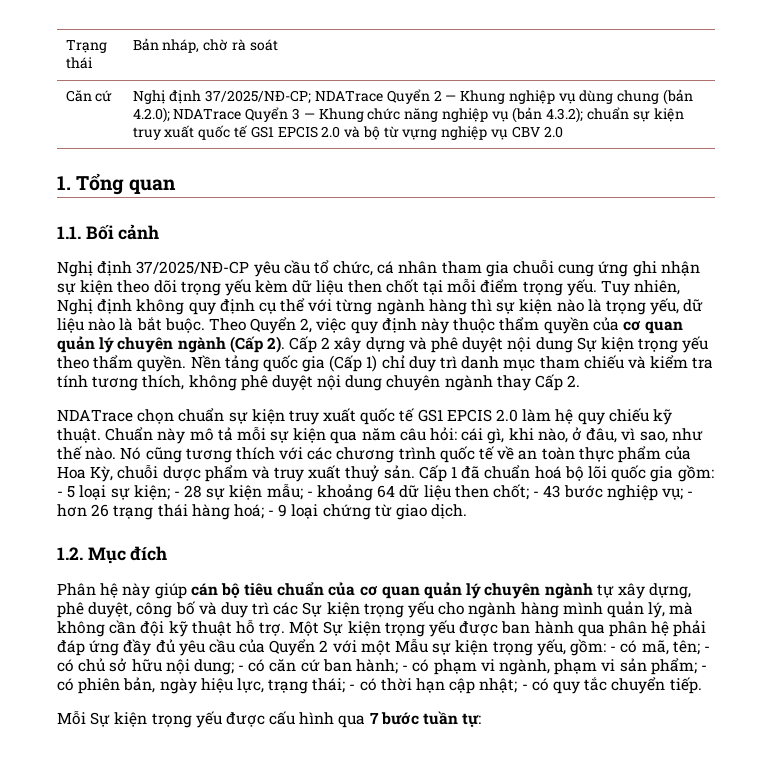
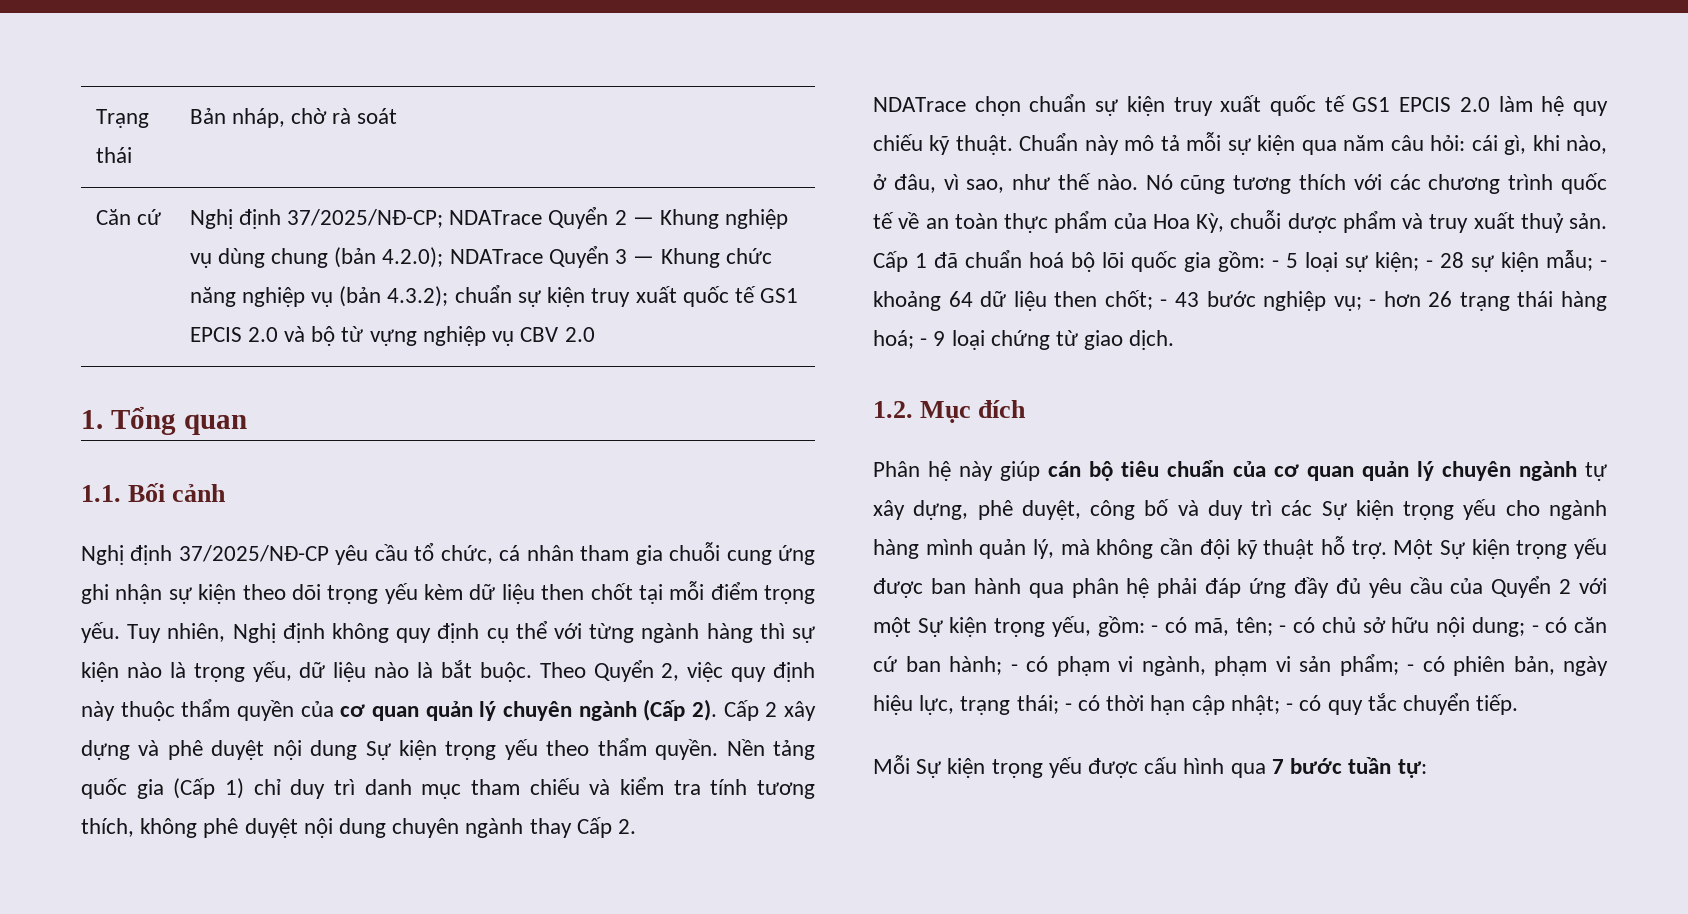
[395,639,452,655] Mẫu sự -> [917,618,943,637] Sự

